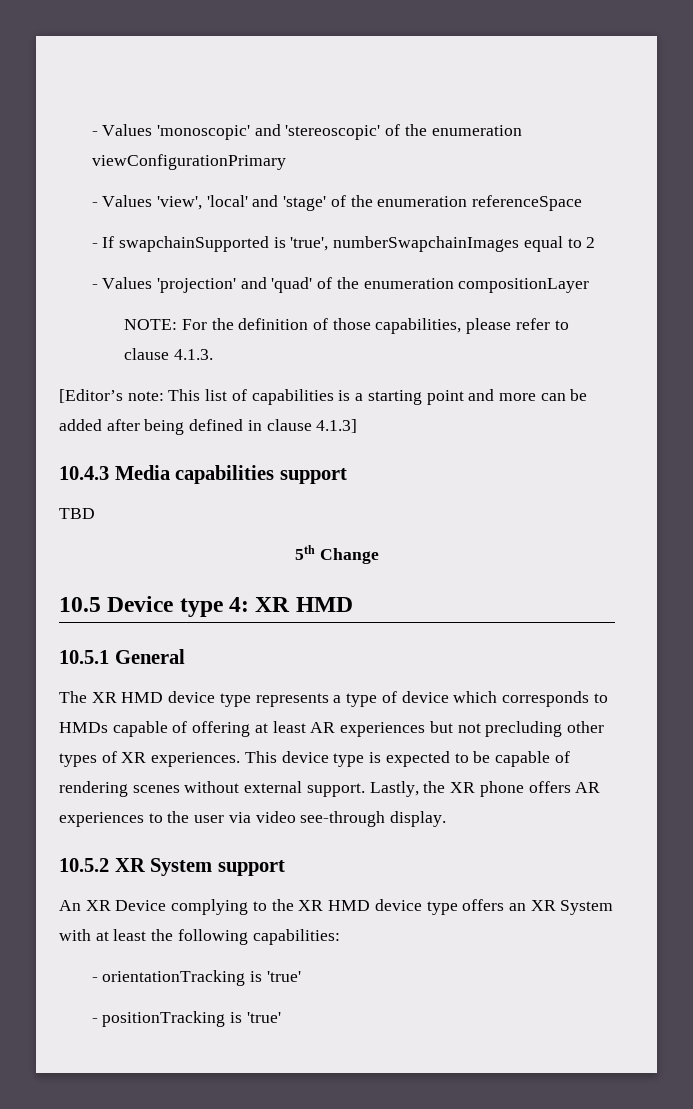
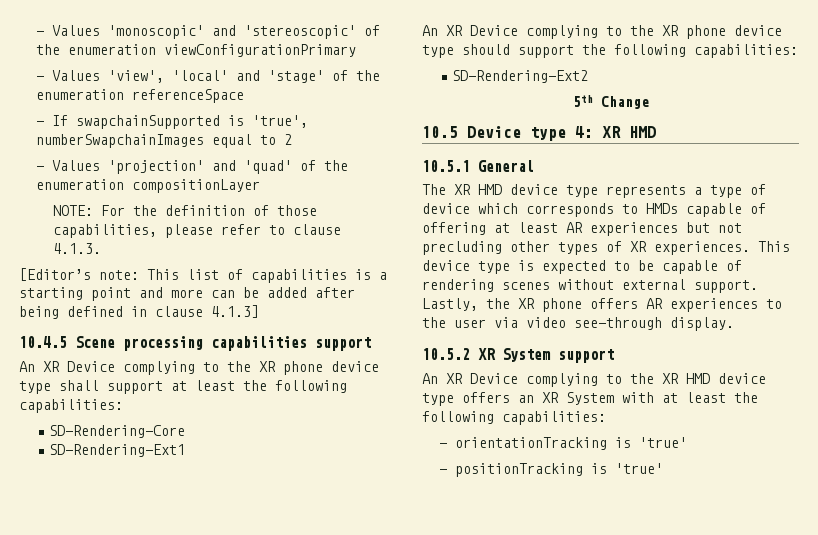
[59,465,170,480] 10.4.3 Media -> [19,336,203,351] 10.4.5 Scene processing
[59,508,95,519] TBD -> [19,361,379,375] [19,380,347,394] [19,399,123,413] [49,425,186,438] [49,444,186,457] [422,25,782,39] [422,44,798,58] [452,70,589,83] An XR Device complying to the XR phone device type shall support at least the following capabilities: // SD-Rendering-Core // SD-Rendering-Ext1 // An XR Device complying to the XR phone device type should support the following capabilities: // SD-Rendering-Ext2

